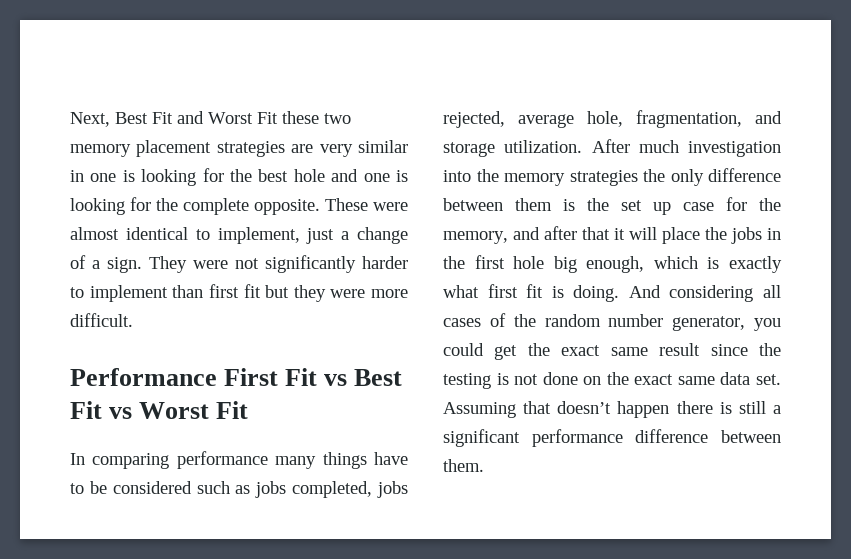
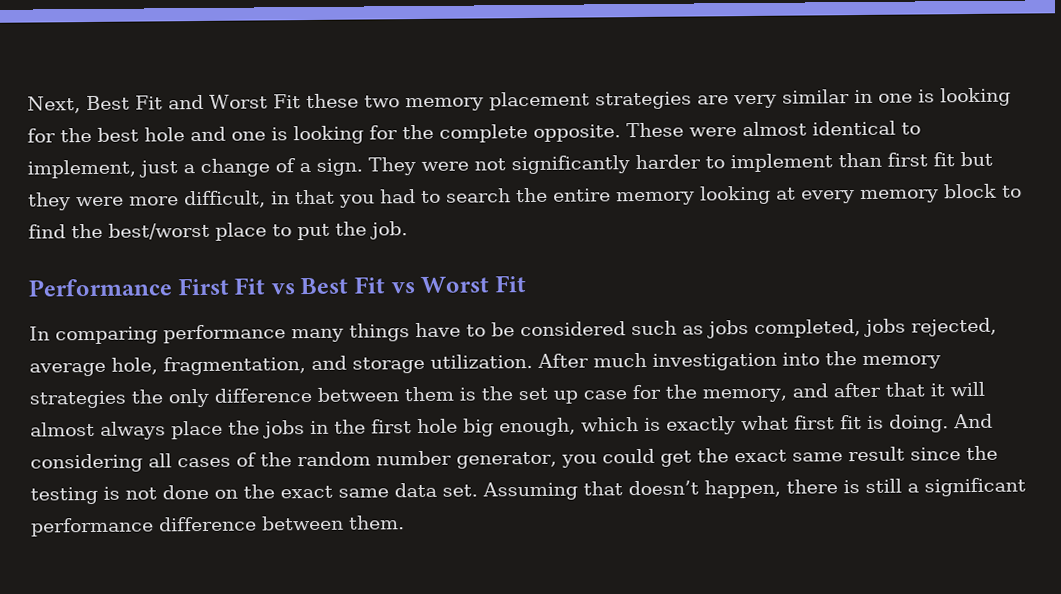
[70,313,133,327] difficult. -> [184,183,1022,209] [28,221,408,241] difficult, in that you had to search the entire memory looking at every memory block to find the best/worst place to put the job.
(657, 233) none -> [30,421,166,440] almost always
[617,401,670,418] happen -> [704,479,781,499] happen,

